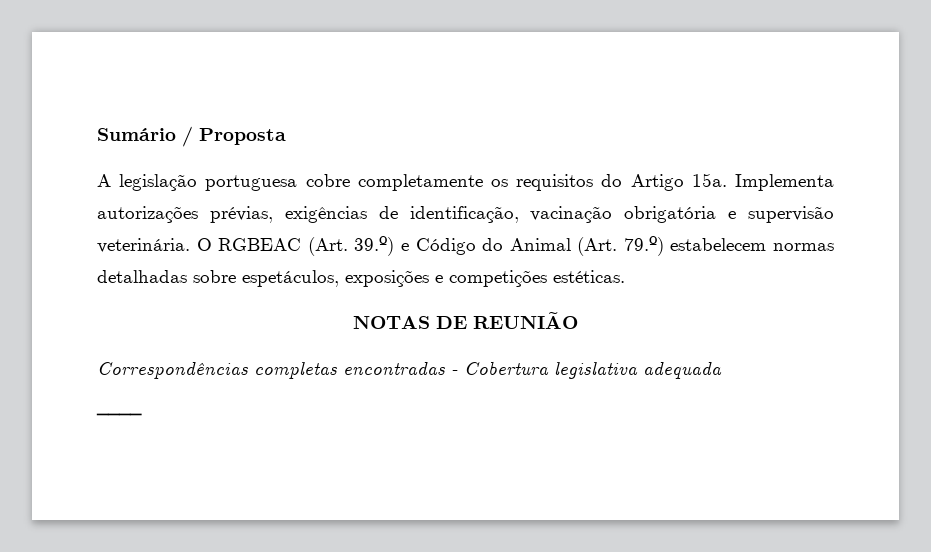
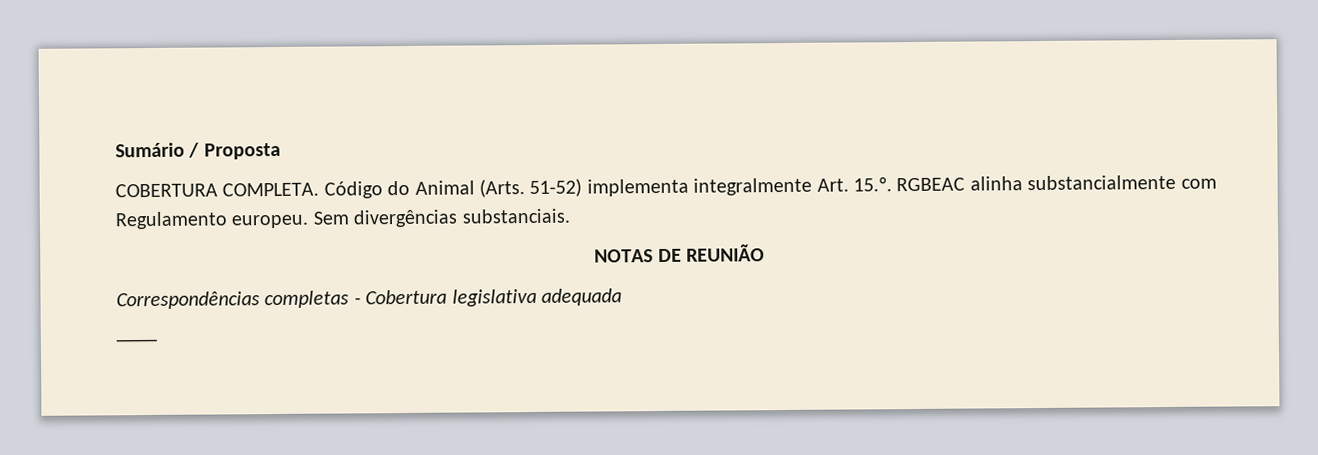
[97,173,835,191] [97,206,834,223] [97,236,834,256] [97,270,625,287] A legislação portuguesa cobre completamente os requisitos do Artigo 15a. Implementa autorizações prévias, exigências de identificação, vacinação obrigatória e supervisão veterinária. O RGBEAC (Art. 39.º) e Código do Animal (Art. 79.º) estabelecem normas detalhadas sobre espetáculos, exposições e competições estéticas. -> [115,174,1217,199] [115,208,570,230] COBERTURA COMPLETA. Código do Animal (Arts. 51-52) implementa integralmente Art. 15.º. RGBEAC alinha substancialmente com Regulamento europeu. Sem divergências substanciais.
[343,362,445,375] encontradas -> (350, 299) none

